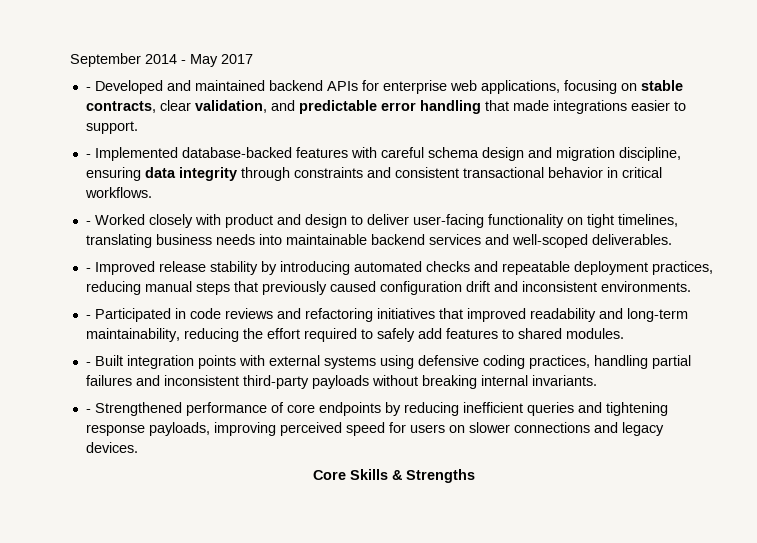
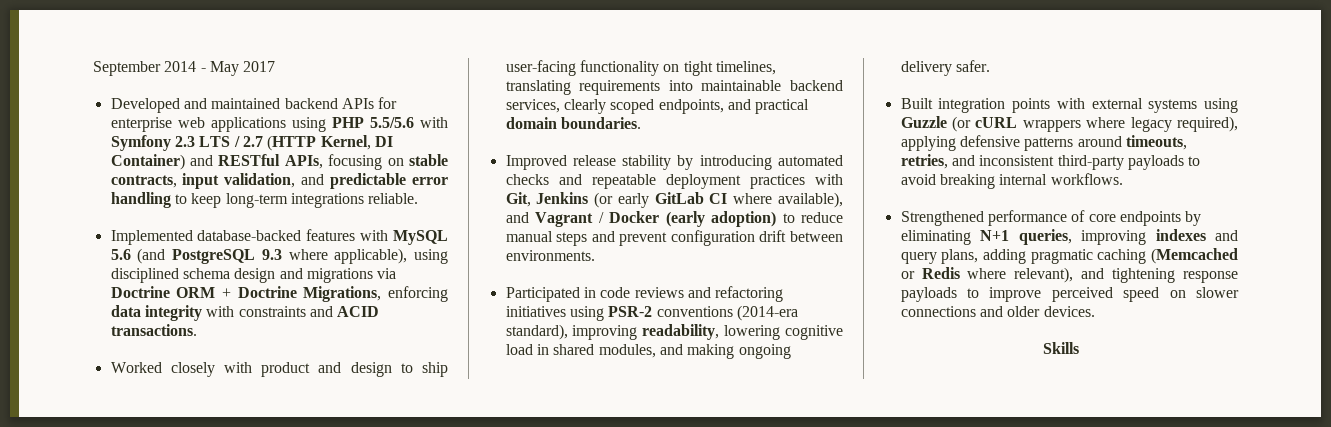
[85,87,91,91] - -> (276, 66) none
[480,80,560,94] applications, -> [210,117,448,132] [110,135,393,151] [110,154,323,170] applications using PHP 5.5/5.6 with Symfony 2.3 LTS / 2.7 (HTTP Kernel, DI Container) and RESTful APIs,
[159,100,191,111] clear -> [182,173,220,189] input
[484,100,686,114] [85,121,138,134] [85,147,681,161] [85,167,141,181] that made integrations easier to support. // - Implemented database-backed features with careful schema design and migration discipline, ensuring -> [174,193,419,208] [110,229,448,245] [110,248,449,264] [110,268,397,283] [110,286,449,302] to keep long-term integrations reliable. // Implemented database-backed features with MySQL 5.6 (and PostgreSQL 9.3 where applicable), using disciplined schema design and migrations via Doctrine ORM + Doctrine Migrations, enforcing
[240,167,290,181] through -> [206,306,235,317] with
[394,167,662,178] [84,187,152,198] [85,221,91,225] consistent transactional behavior in critical workflows. // - -> [337,306,380,317] [110,324,197,336] ACID transactions. //
[366,214,409,225] deliver -> [421,362,448,377] ship
[155,234,255,245] business needs -> [579,80,661,95] requirements
[428,234,672,248] [85,268,91,272] services and well-scoped deliverables. // - -> [505,99,810,114] [505,117,641,129] services, clearly scoped endpoints, and practical domain boundaries. //
[651,261,713,275] [85,281,597,295] practices, reducing manual steps that previously caused configuration drift and inconsistent -> [749,174,843,189] [505,192,843,208] [505,211,843,227] [505,230,843,246] practices with Git, Jenkins (or early GitLab CI where available), and Vagrant / Docker (early adoption) to reduce manual steps and prevent configuration drift between
[85,315,91,319] - -> (595, 255) none
[438,308,688,322] [85,328,624,342] [85,362,91,366] that improved readability and long-term maintainability, reducing the effort required to safely add features to shared modules. // - -> [569,305,798,321] [505,324,843,340] [505,344,791,359] [900,60,990,76] using PSR-2 conventions (2014-era standard), improving readability, lowering cognitive load in shared modules, and making ongoing delivery safer. //
[417,355,691,369] [85,375,597,389] [85,409,91,413] defensive coding practices, handling partial failures and inconsistent third-party payloads without breaking internal invariants. // - -> [900,116,1238,132] [900,135,1187,151] [900,154,1201,170] [900,173,1123,189] Guzzle (or cURL wrappers where legacy required), applying defensive patterns around timeouts, retries, and inconsistent third-party payloads to avoid breaking internal workflows. //
[403,402,668,416] [85,422,445,436] reducing inefficient queries and tightening response payloads, improving perceived speed for users -> [900,229,1238,245] [900,248,1238,264] [900,267,1238,283] [900,287,1160,302] eliminating N+1 queries, improving indexes and query plans, adding pragmatic caching (Memcached or Redis where relevant), and tightening response payloads to improve perceived speed
[621,422,664,436] legacy -> [1007,306,1041,317] older
[312,469,475,483] Core Skills & Strengths -> [1042,342,1079,354] Skills

